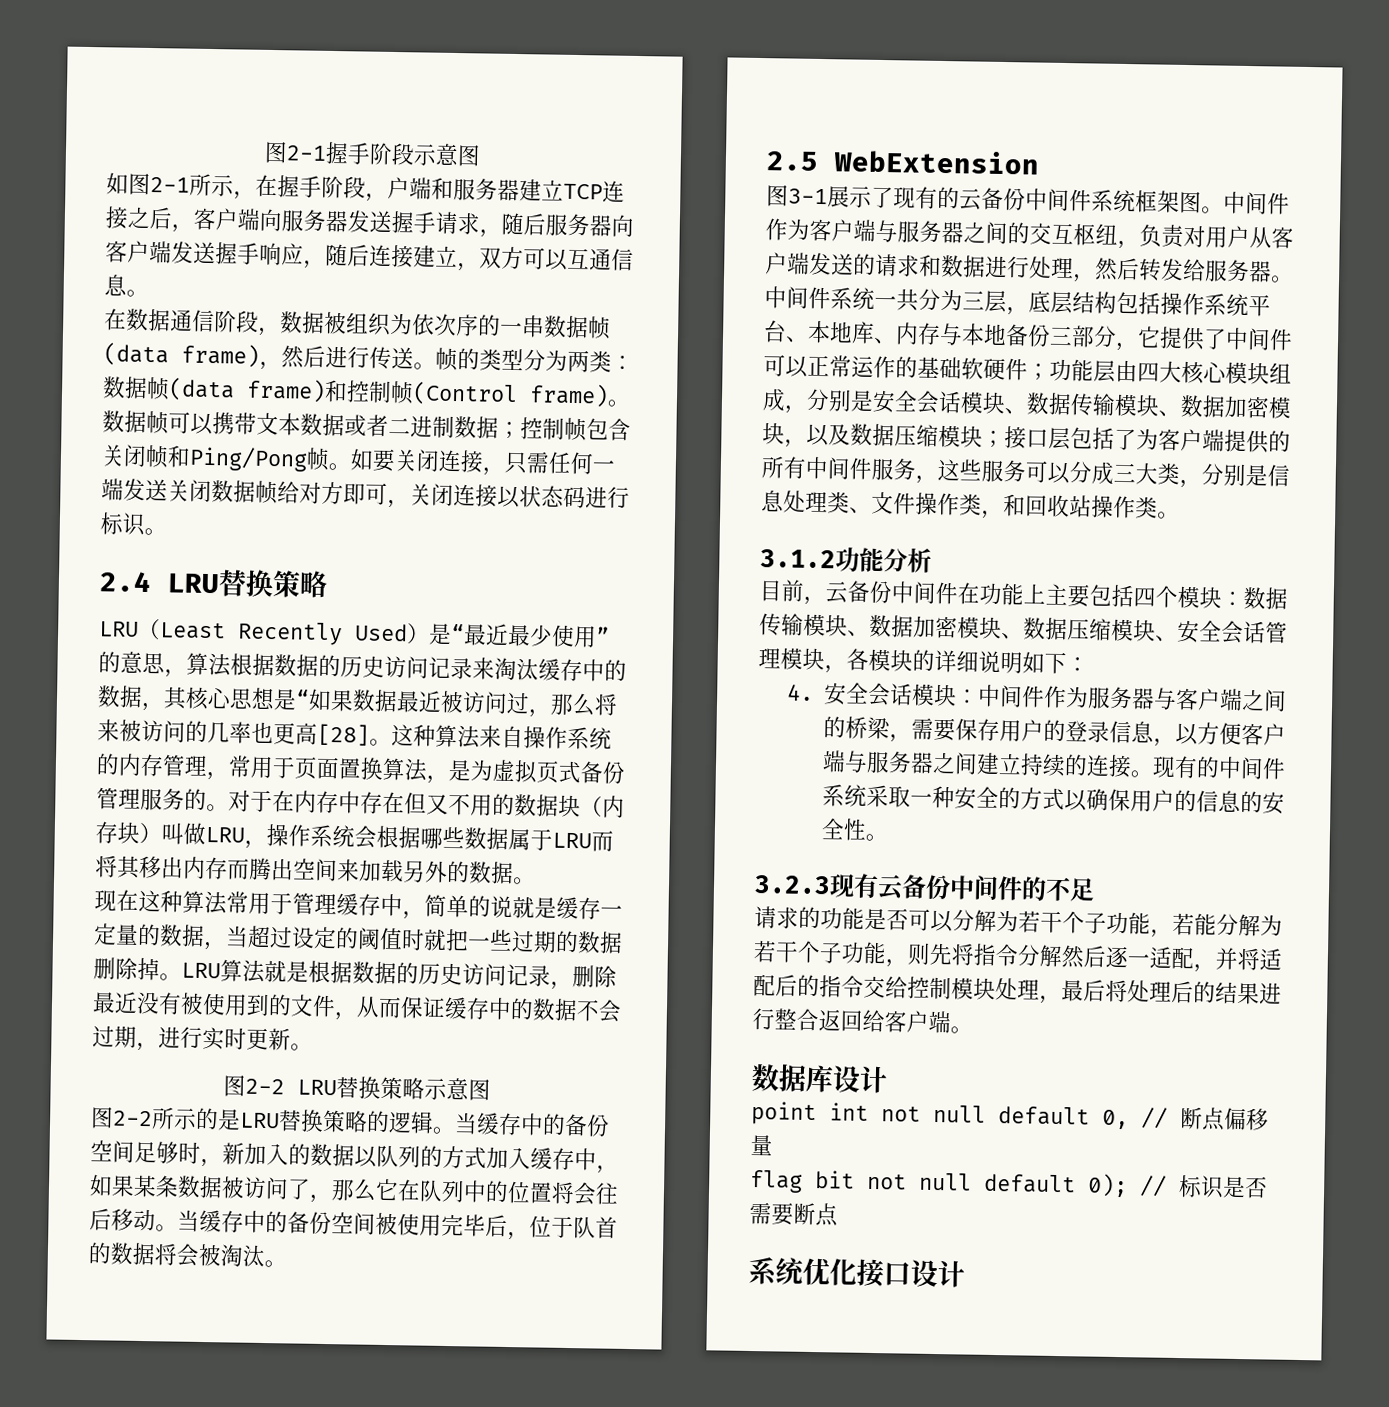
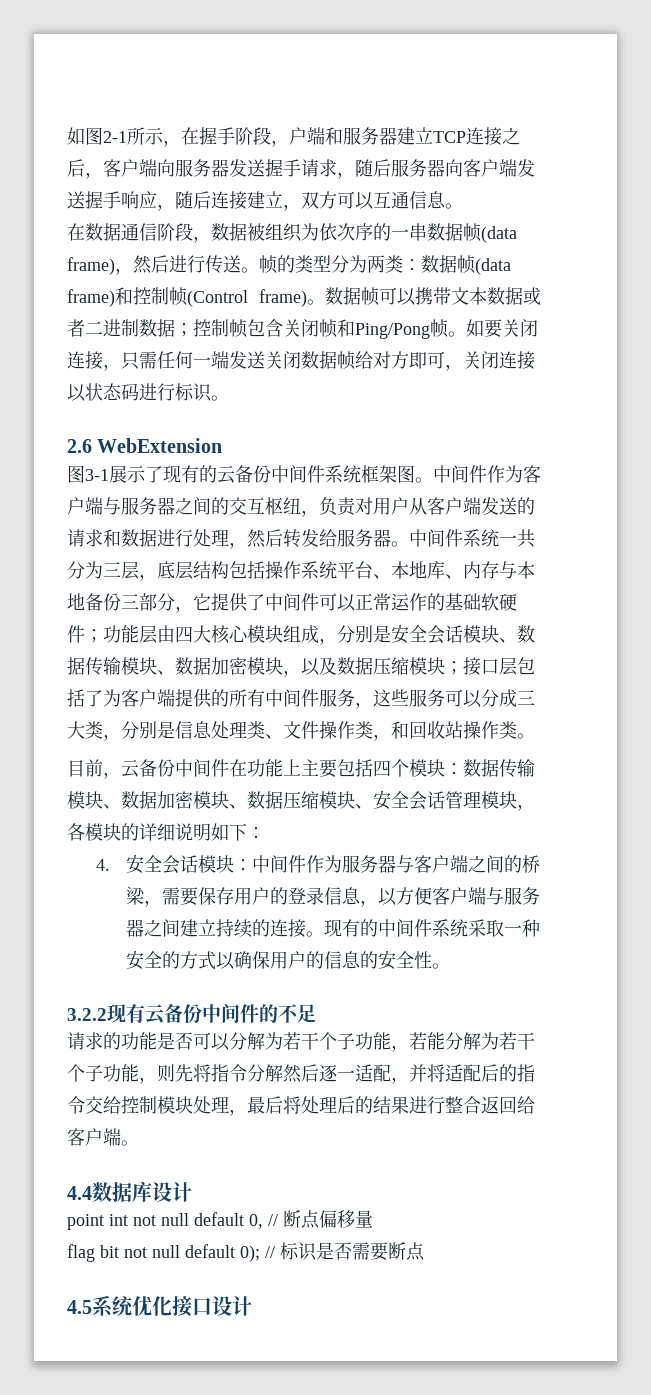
[264,140,481,167] 图2-1握手阶段示意图 // -> (67, 136) none
[99,569,328,598] [99,618,610,648] [98,651,627,682] [97,685,618,718] [97,719,612,750] [96,753,626,784] [96,787,625,818] [95,821,614,852] [95,855,536,885] [94,889,623,920] [93,923,623,954] [93,957,617,991] [92,991,622,1023] [92,1025,313,1052] [223,1074,491,1101] [90,1106,610,1137] [90,1140,619,1174] [89,1174,619,1206] [89,1208,618,1241] [88,1242,287,1268] [766,151,819,171] 2.4 LRU替换策略 // LRU（Least Recently Used）是“最近最少使用”的意思，算法根据数据的历史访问记录来淘汰缓存中的数据，其核心思想是“如果数据最近被访问过，那么将来被访问的几率也更高[28]。这种算法来自操作系统的内存管理，常用于页面置换算法，是为虚拟页式备份管理服务的。对于在内存中存在但又不用的数据块（内存块）叫做LRU，操作系统会根据哪些数据属于LRU而将其移出内存而腾出空间来加载另外的数据。 // 现在这种算法常用于管理缓存中，简单的说就是缓存一定量的数据，当超过设定的阈值时就把一些过期的数据删除掉。LRU算法就是根据数据的历史访问记录，删除最近没有被使用到的文件，从而保证缓存中的数据不会过期，进行实时更新。 // 图2-2 LRU替换策略示意图 // 图2-2所示的是LRU替换策略的逻辑。当缓存中的备份空间足够时，新加入的数据以队列的方式加入缓存中，如果某条数据被访问了，那么它在队列中的位置将会往后移动。当缓存中的备份空间被使用完毕后，位于队首的数据将会被淘汰。 // 2.5 -> [67,439,92,453] 2.6
[760,547,932,573] // 3.1.2功能分析 -> (535, 736) none
[754,875,831,895] 3.2.3 -> [67,1008,107,1021] 3.2.2
(973, 1030) none -> [67,1186,92,1200] 4.4
(838, 1215) none -> [67,1300,92,1314] 4.5

